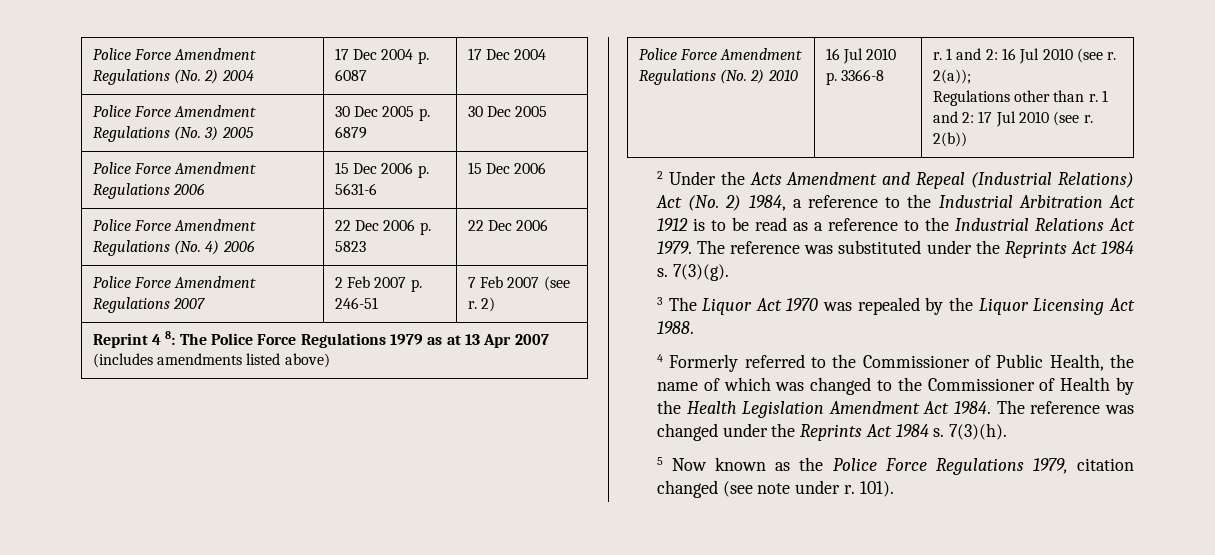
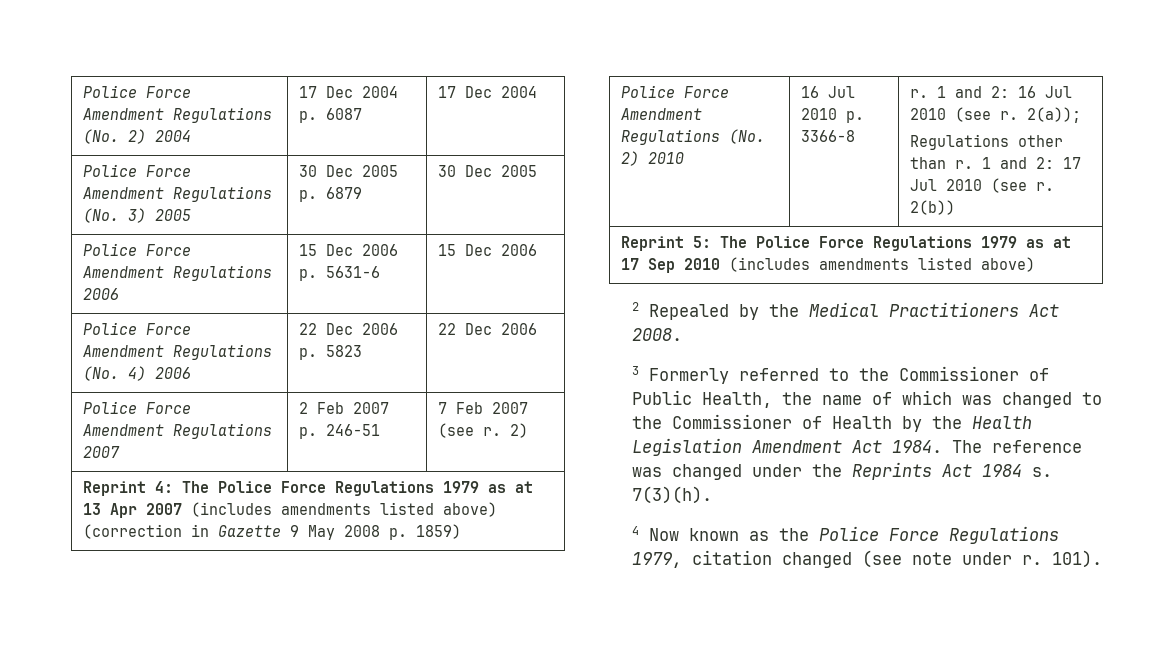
[152,331,176,345] 4 8: -> [155,481,174,493] 4:
(330, 360) none -> [83,524,462,540] (correction in Gazette 9 May 2008 p. 1859)
[656,171,1134,189] [655,194,1135,211] [656,217,1135,231] [656,240,1134,258] [656,264,729,281] [656,297,1135,315] [656,321,694,334] [656,354,663,362] // 2 Under the Acts Amendment and Repeal (Industrial Relations) Act (No. 2) 1984, a reference to the Industrial Arbitration Act 1912 is to be read as a reference to the Industrial Relations Act 1979. The reference was substituted under the Reprints Act 1984 s. 7(3)(g). // 3 The Liquor Act 1970 was repealed by the Liquor Licensing Act 1988. // 4 -> [621,236,1072,251] [621,257,1036,273] [632,302,1060,320] [632,328,683,341] [632,366,640,375] // Reprint 5: The Police Force Regulations 1979 as at 17 Sep 2010 (includes amendments listed above) // 2 Repealed by the Medical Practitioners Act 2008. // 3
[656,457,663,465] 5 -> [632,526,640,535] 4

